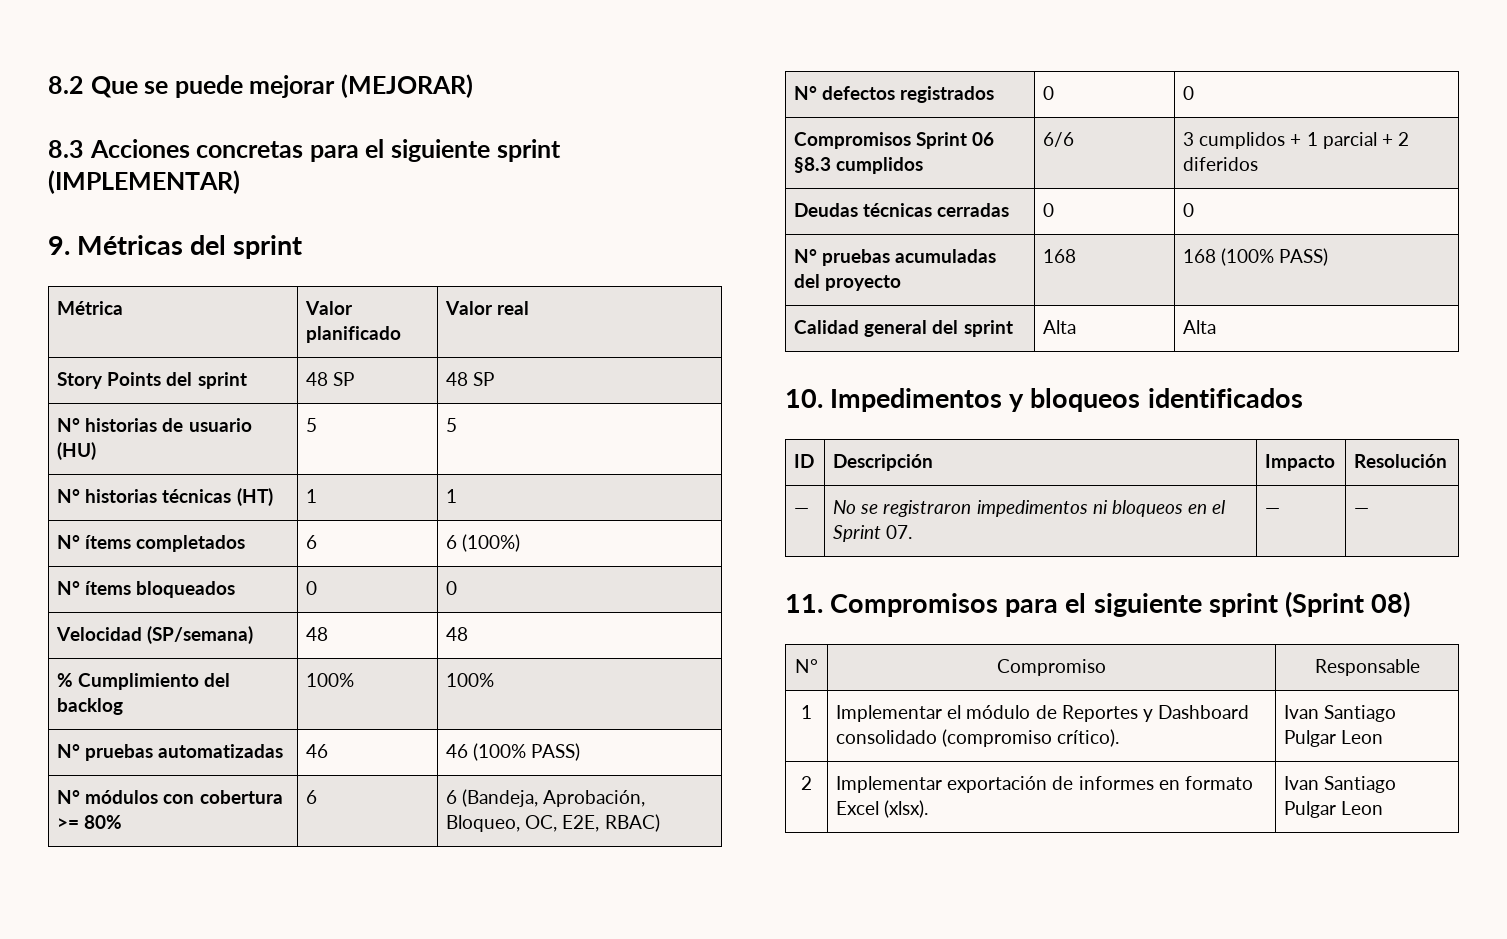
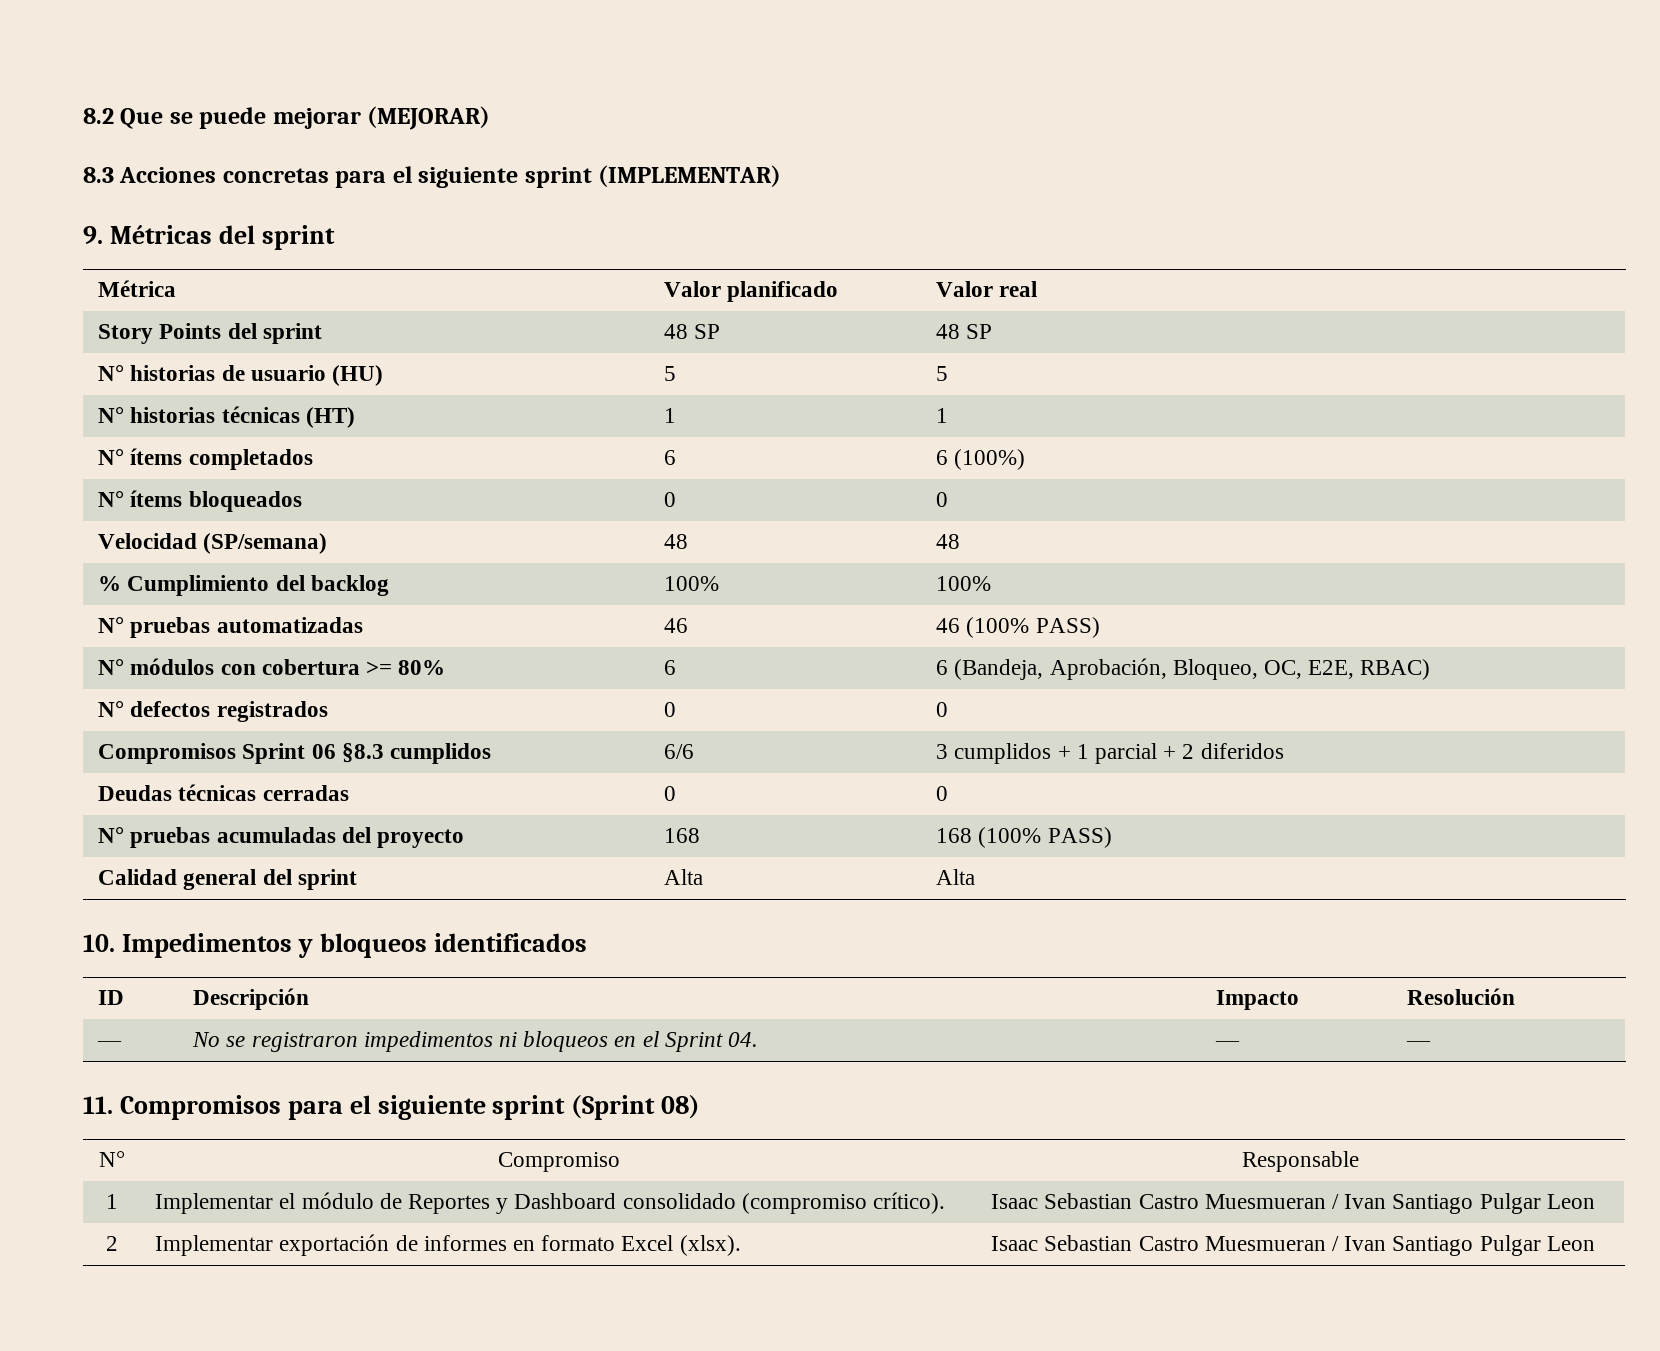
[886,525,913,539] 07. -> [728,1032,759,1047] 04.
(1120, 738) none -> [991,1193,1340,1209] Isaac Sebastian Castro Muesmueran /
(929, 809) none -> [991,1235,1340,1251] Isaac Sebastian Castro Muesmueran /

